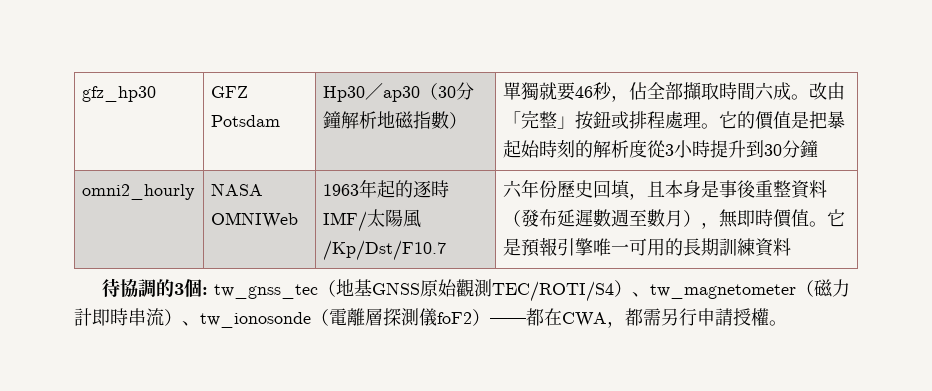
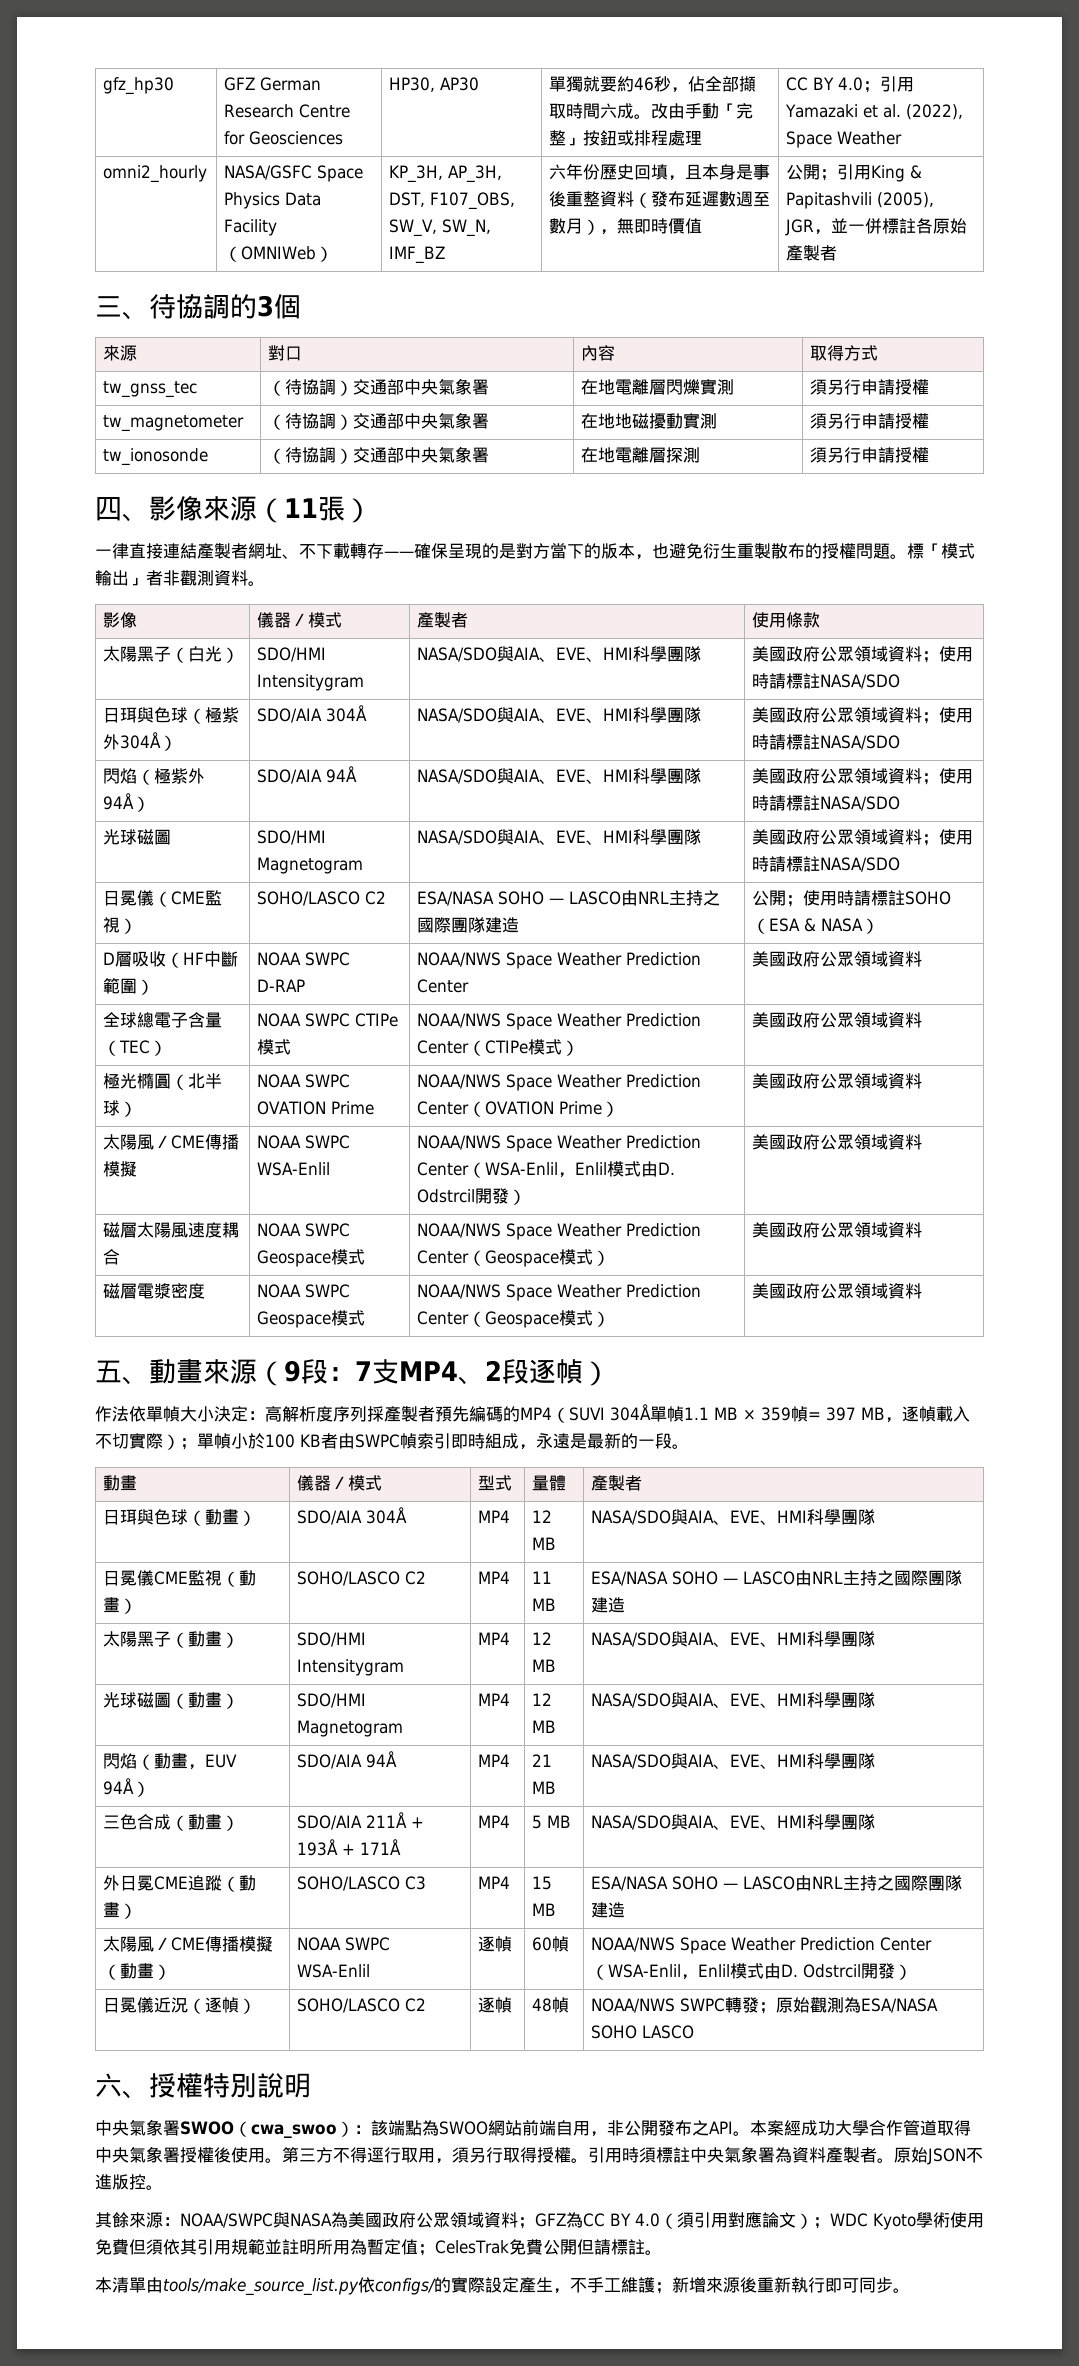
[211,115,281,127] [323,82,475,102] [323,111,468,130] Potsdam | Hp30／ap30（30分鐘解析地磁指數） -> [260,77,322,91] [224,104,351,118] [224,131,344,145] [389,77,480,92] German Research Centre for Geosciences | HP30, AP30
(576, 91) none -> [617,76,635,92] 約
(846, 91) none -> [685,103,720,119] 手動
[701,111,846,130] [503,139,819,158] [82,184,196,200] [211,183,264,196] [211,212,299,228] [323,179,450,198] [323,209,422,232] [323,240,447,261] 。它的價值是把暴起始時刻的解析度從3小時提升到30分鐘 // omni2_hourly | NASA OMNIWeb | 1963年起的逐時IMF/太陽風/Kp/Dst/F10.7 -> [786,76,915,93] [785,104,964,120] [786,131,903,148] [103,165,208,183] [224,165,364,182] [224,192,322,209] [224,219,278,236] [224,246,334,262] [389,165,503,183] [389,192,516,210] [389,219,492,237] [389,246,446,264] | CC BY 4.0；引用Yamazaki et al. (2022), Space Weather // omni2_hourly | NASA/GSFC Space Physics Data Facility（OMNIWeb） | KP_3H, AP_3H, DST, F107_OBS, SW_V, SW_N, IMF_BZ
[809,209,846,227] [503,237,792,257] [101,278,850,302] [74,308,769,328] 。它是預報引擎唯一可用的長期訓練資料 // 待協調的3個: tw_gnss_tec（地基GNSS原始觀測TEC/ROTI/S4）、tw_magnetometer（磁力計即時串流）、tw_ionosonde（電離層探測儀foF2）——都在CWA，都需另行申請授權 -> [786,164,923,182] [786,192,935,209] [785,218,968,236] [786,245,838,261] [95,294,301,320] [103,345,138,361] [268,345,303,361] [581,345,616,361] [810,345,879,361] [103,381,198,398] [268,378,490,396] [581,379,735,395] [810,379,930,395] [103,415,245,432] [268,412,490,430] [581,413,718,429] [810,413,930,429] [103,448,209,466] [268,446,490,464] [581,447,701,463] [810,447,930,463] [95,496,372,523] [95,543,975,560] [95,570,265,586] [103,612,138,628] [257,612,343,628] [417,612,469,628] [752,612,821,628] [103,646,240,663] [257,647,327,662] [257,674,365,691] [417,646,702,662] [752,646,974,663] [752,673,901,689] [103,707,240,724] [103,732,178,751] [257,705,368,723] [417,707,702,723] [752,707,974,724] [752,734,901,750] [103,768,206,785] [103,793,151,812] [257,766,358,784] [417,768,702,784] [752,768,974,785] [752,795,901,811] [103,829,172,845] [257,830,327,845] [257,857,364,874] [417,829,702,845] [752,829,974,846] [752,856,901,872] [103,890,223,907] [103,917,138,934] [257,891,387,906] [417,890,721,906] [417,917,520,933] [752,890,952,907] [752,918,880,934] [103,951,239,968] [103,978,155,995] [257,952,351,966] [257,979,306,992] [417,952,702,969] [417,979,470,993] [752,951,923,967] [103,1012,223,1028] [103,1040,168,1056] [257,1013,399,1027] [257,1039,292,1055] [417,1013,702,1030] [417,1039,580,1056] [752,1012,923,1028] [103,1073,223,1090] [103,1100,138,1117] [257,1074,351,1088] [257,1101,375,1115] [417,1074,702,1091] [417,1101,620,1117] [752,1073,923,1089] [103,1134,240,1150] [103,1161,138,1177] [257,1135,351,1149] [257,1162,331,1176] [417,1135,702,1152] [417,1161,676,1178] [417,1188,527,1205] [752,1134,923,1150] [103,1222,240,1238] [103,1249,121,1265] [257,1223,351,1237] [257,1249,366,1267] [417,1223,702,1240] [417,1249,611,1267] [752,1222,923,1238] [103,1283,206,1299] [257,1284,351,1298] [257,1310,366,1328] [417,1284,702,1301] [417,1310,611,1328] [752,1283,923,1299] [95,1359,610,1386] [95,1404,970,1423] [95,1433,689,1450] [103,1475,138,1491] [297,1475,383,1491] [478,1475,513,1491] [532,1475,567,1491] [591,1475,643,1491] [103,1509,257,1526] [297,1507,408,1525] [478,1510,511,1523] [532,1510,553,1523] [532,1537,557,1550] [591,1509,876,1525] [103,1570,257,1587] [103,1597,138,1614] [297,1571,427,1586] [478,1571,511,1584] [532,1571,553,1584] [532,1598,557,1611] [591,1570,963,1586] [591,1597,626,1613] [103,1631,240,1648] [297,1632,367,1647] [297,1659,405,1676] [478,1632,511,1645] [532,1632,553,1645] [532,1659,557,1672] [591,1631,876,1647] [103,1692,240,1709] [297,1693,367,1708] [297,1720,404,1737] [478,1693,511,1706] [532,1693,553,1706] [532,1720,557,1733] [591,1692,876,1708] [103,1753,238,1770] [103,1778,151,1797] [297,1751,398,1769] [478,1754,511,1767] [532,1754,553,1767] [532,1781,557,1794] [591,1753,876,1769] [103,1814,240,1831] [297,1812,425,1830] [297,1839,402,1856] [478,1815,511,1828] [532,1815,572,1829] [591,1814,876,1830] [103,1875,257,1892] [103,1902,138,1919] [297,1876,427,1891] [478,1876,511,1889] [532,1876,553,1890] [532,1903,557,1916] [591,1875,963,1891] [591,1902,626,1918] [103,1936,274,1952] [103,1963,172,1980] [297,1937,391,1951] [297,1964,371,1978] [478,1936,513,1952] [532,1936,570,1952] [591,1937,933,1954] [591,1963,913,1980] [103,1997,257,2014] [297,1998,427,2013] [478,1997,513,2013] [532,1997,570,2013] [591,1997,939,2014] [591,2025,695,2039] [95,2073,311,2099] [95,2119,971,2139] [95,2146,983,2165] [95,2174,163,2190] [95,2212,984,2230] [95,2239,662,2256] [95,2277,893,2296] | 公開；引用King & Papitashvili (2005), JGR，並一併標註各原始產製者 // 三、待協調的3個 // 來源 | 對口 | 內容 | 取得方式 // tw_gnss_tec | （待協調）交通部中央氣象署 | 在地電離層閃爍實測 | 須另行申請授權 // tw_magnetometer | （待協調）交通部中央氣象署 | 在地地磁擾動實測 | 須另行申請授權 // tw_ionosonde | （待協調）交通部中央氣象署 | 在地電離層探測 | 須另行申請授權 // 四、影像來源（11張） // 一律直接連結產製者網址、不下載轉存——確保呈現的是對方當下的版本，也避免衍生重製散布的授權問題。標「模式輸出」者非觀測資料。 // 影像 | 儀器／模式 | 產製者 | 使用條款 // 太陽黑子（白光） | SDO/HMI Intensitygram | NASA/SDO與AIA、EVE、HMI科學團隊 | 美國政府公眾領域資料；使用時請標註NASA/SDO // 日珥與色球（極紫外304Å） | SDO/AIA 304Å | NASA/SDO與AIA、EVE、HMI科學團隊 | 美國政府公眾領域資料；使用時請標註NASA/SDO // 閃焰（極紫外94Å） | SDO/AIA 94Å | NASA/SDO與AIA、EVE、HMI科學團隊 | 美國政府公眾領域資料；使用時請標註NASA/SDO // 光球磁圖 | SDO/HMI Magnetogram | NASA/SDO與AIA、EVE、HMI科學團隊 | 美國政府公眾領域資料；使用時請標註NASA/SDO // 日冕儀（CME監視） | SOHO/LASCO C2 | ESA/NASA SOHO — LASCO由NRL主持之國際團隊建造 | 公開；使用時請標註SOHO（ESA & NASA） // D層吸收（HF中斷範圍） | NOAA SWPC D-RAP | NOAA/NWS Space Weather Prediction Center | 美國政府公眾領域資料 // 全球總電子含量（TEC） | NOAA SWPC CTIPe模式 | NOAA/NWS Space Weather Prediction Center（CTIPe模式） | 美國政府公眾領域資料 // 極光橢圓（北半球） | NOAA SWPC OVATION Prime | NOAA/NWS Space Weather Prediction Center（OVATION Prime） | 美國政府公眾領域資料 // 太陽風／CME傳播模擬 | NOAA SWPC WSA-Enlil | NOAA/NWS Space Weather Prediction Center（WSA-Enlil，Enlil模式由D. Odstrcil開發） | 美國政府公眾領域資料 // 磁層太陽風速度耦合 | NOAA SWPC Geospace模式 | NOAA/NWS Space Weather Prediction Center（Geospace模式） | 美國政府公眾領域資料 // 磁層電漿密度 | NOAA SWPC Geospace模式 | NOAA/NWS Space Weather Prediction Center（Geospace模式） | 美國政府公眾領域資料 // 五、動畫來源（9段：7支MP4、2段逐幀） // 作法依單幀大小決定：高解析度序列採產製者預先編碼的MP4（SUVI 304Å單幀1.1 MB × 359幀= 397 MB，逐幀載入不切實際）；單幀小於100 KB者由SWPC幀索引即時組成，永遠是最新的一段。 // 動畫 | 儀器／模式 | 型式 | 量體 | 產製者 // 日珥與色球（動畫） | SDO/AIA 304Å | MP4 | 12 MB | NASA/SDO與AIA、EVE、HMI科學團隊 // 日冕儀CME監視（動畫） | SOHO/LASCO C2 | MP4 | 11 MB | ESA/NASA SOHO — LASCO由NRL主持之國際團隊建造 // 太陽黑子（動畫） | SDO/HMI Intensitygram | MP4 | 12 MB | NASA/SDO與AIA、EVE、HMI科學團隊 // 光球磁圖（動畫） | SDO/HMI Magnetogram | MP4 | 12 MB | NASA/SDO與AIA、EVE、HMI科學團隊 // 閃焰（動畫，EUV 94Å） | SDO/AIA 94Å | MP4 | 21 MB | NASA/SDO與AIA、EVE、HMI科學團隊 // 三色合成（動畫） | SDO/AIA 211Å + 193Å + 171Å | MP4 | 5 MB | NASA/SDO與AIA、EVE、HMI科學團隊 // 外日冕CME追蹤（動畫） | SOHO/LASCO C3 | MP4 | 15 MB | ESA/NASA SOHO — LASCO由NRL主持之國際團隊建造 // 太陽風／CME傳播模擬（動畫） | NOAA SWPC WSA-Enlil | 逐幀 | 60幀 | NOAA/NWS Space Weather Prediction Center（WSA-Enlil，Enlil模式由D. Odstrcil開發） // 日冕儀近況（逐幀） | SOHO/LASCO C2 | 逐幀 | 48幀 | NOAA/NWS SWPC轉發；原始觀測為ESA/NASA SOHO LASCO // 六、授權特別說明 // 中央氣象署SWOO（cwa_swoo）：該端點為SWOO網站前端自用，非公開發布之API。本案經成功大學合作管道取得中央氣象署授權後使用。第三方不得逕行取用，須另行取得授權。引用時須標註中央氣象署為資料產製者。原始JSON不進版控。 // 其餘來源：NOAA/SWPC與NASA為美國政府公眾領域資料；GFZ為CC BY 4.0（須引用對應論文）；WDC Kyoto學術使用免費但須依其引用規範並註明所用為暫定值；CelesTrak免費公開但請標註。 // 本清單由tools/make_source_list.py依configs/的實際設定產生，不手工維護；新增來源後重新執行即可同步

